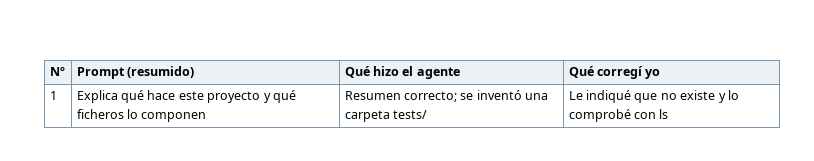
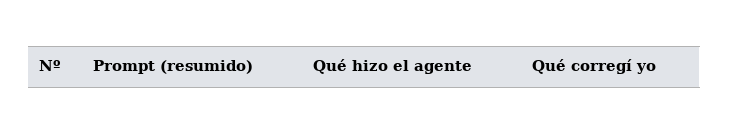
[49,91,57,100] [76,90,296,103] [76,109,207,122] [344,90,549,102] [344,110,428,122] [568,90,739,103] [568,109,669,122] // 1 | Explica qué hace este proyecto y qué ficheros lo componen | Resumen correcto; se inventó una carpeta tests/ | Le indiqué que no existe y lo comprobé con ls -> (657, 68) none

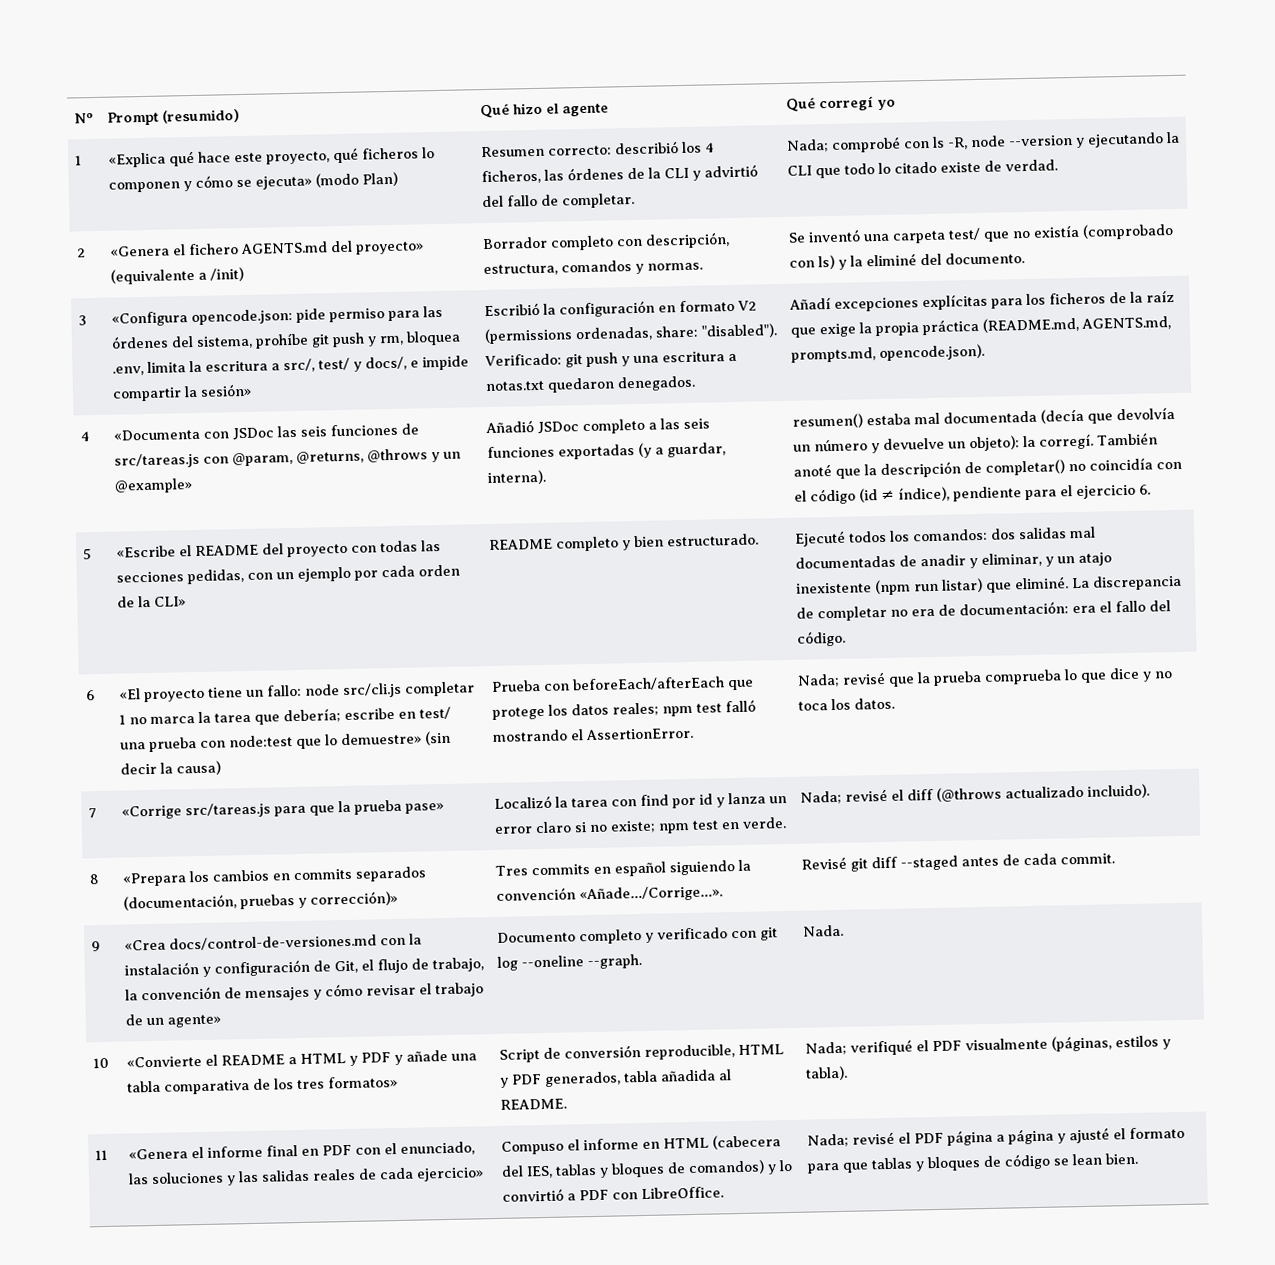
(657, 68) none -> [75,155,83,166] [108,147,436,168] [108,171,399,193] [481,141,716,158] [481,164,759,185] [482,192,636,209] [786,131,1181,153] [787,159,1059,179] [77,248,87,258] [110,240,425,257] [110,266,245,285] [482,232,731,251] [483,260,704,277] [788,222,1175,244] [789,252,1026,270] [78,315,88,326] [111,305,444,327] [111,330,462,349] [112,355,470,376] [112,383,253,402] [484,299,758,318] [484,323,778,345] [484,351,738,368] [485,375,697,393] [789,289,1176,312] [790,316,1172,338] [791,343,986,363] [80,431,91,442] [113,423,420,441] [114,448,462,469] [114,478,194,494] [485,418,711,435] [487,442,727,460] [487,469,547,486] [792,406,1176,429] [793,432,1159,454] [793,457,1183,479] [794,484,1152,505] [83,548,93,560] [116,539,442,558] [116,564,461,585] [117,595,187,608] [489,533,760,552] [794,526,1097,547] [795,552,1113,569] [796,574,1183,596] [796,600,1172,622] [797,630,847,647] [86,690,96,701] [119,681,476,703] [119,706,452,725] [120,730,452,752] [120,760,222,776] [491,676,755,692] [492,699,757,720] [492,727,695,742] [797,667,1174,688] [798,697,896,711] [88,808,98,819] [121,799,445,820] [494,792,788,809] [494,816,788,834] [800,783,1151,805] [89,874,101,885] [122,866,428,887] [123,890,399,911] [495,859,752,877] [496,885,724,903] [801,853,1116,872] [91,941,102,952] [124,933,423,951] [124,957,485,977] [125,982,485,1002] [125,1014,222,1028] [497,927,779,945] [497,953,643,971] [803,924,845,937] [93,1057,110,1069] [126,1049,478,1068] [127,1075,399,1095] [499,1044,785,1063] [500,1069,733,1088] [500,1098,568,1110] [805,1035,1172,1056] [805,1065,849,1081] [95,1149,109,1161] [128,1141,476,1160] [128,1167,485,1186] [501,1134,782,1155] [501,1159,794,1179] [502,1186,725,1202] [807,1126,1186,1148] [807,1152,1139,1174] // 1 | «Explica qué hace este proyecto, qué ficheros lo componen y cómo se ejecuta» (modo Plan) | Resumen correcto: describió los 4 ficheros, las órdenes de la CLI y advirtió del fallo de completar. | Nada; comprobé con ls -R, node --version y ejecutando la CLI que todo lo citado existe de verdad. // 2 | «Genera el fichero AGENTS.md del proyecto» (equivalente a /init) | Borrador completo con descripción, estructura, comandos y normas. | Se inventó una carpeta test/ que no existía (comprobado con ls) y la eliminé del documento. // 3 | «Configura opencode.json: pide permiso para las órdenes del sistema, prohíbe git push y rm, bloquea .env, limita la escritura a src/, test/ y docs/, e impide compartir la sesión» | Escribió la configuración en formato V2 (permissions ordenadas, share: "disabled"). Verificado: git push y una escritura a notas.txt quedaron denegados. | Añadí excepciones explícitas para los ficheros de la raíz que exige la propia práctica (README.md, AGENTS.md, prompts.md, opencode.json). // 4 | «Documenta con JSDoc las seis funciones de src/tareas.js con @param, @returns, @throws y un @example» | Añadió JSDoc completo a las seis funciones exportadas (y a guardar, interna). | resumen() estaba mal documentada (decía que devolvía un número y devuelve un objeto): la corregí. También anoté que la descripción de completar() no coincidía con el código (id ≠ índice), pendiente para el ejercicio 6. // 5 | «Escribe el README del proyecto con todas las secciones pedidas, con un ejemplo por cada orden de la CLI» | README completo y bien estructurado. | Ejecuté todos los comandos: dos salidas mal documentadas de anadir y eliminar, y un atajo inexistente (npm run listar) que eliminé. La discrepancia de completar no era de documentación: era el fallo del código. // 6 | «El proyecto tiene un fallo: node src/cli.js completar 1 no marca la tarea que debería; escribe en test/ una prueba con node:test que lo demuestre» (sin decir la causa) | Prueba con beforeEach/afterEach que protege los datos reales; npm test falló mostrando el AssertionError. | Nada; revisé que la prueba comprueba lo que dice y no toca los datos. // 7 | «Corrige src/tareas.js para que la prueba pase» | Localizó la tarea con find por id y lanza un error claro si no existe; npm test en verde. | Nada; revisé el diff (@throws actualizado incluido). // 8 | «Prepara los cambios en commits separados (documentación, pruebas y corrección)» | Tres commits en español siguiendo la convención «Añade…/Corrige…». | Revisé git diff --staged antes de cada commit. // 9 | «Crea docs/control-de-versiones.md con la instalación y configuración de Git, el flujo de trabajo, la convención de mensajes y cómo revisar el trabajo de un agente» | Documento completo y verificado con git log --oneline --graph. | Nada. // 10 | «Convierte el README a HTML y PDF y añade una tabla comparativa de los tres formatos» | Script de conversión reproducible, HTML y PDF generados, tabla añadida al README. | Nada; verifiqué el PDF visualmente (páginas, estilos y tabla). // 11 | «Genera el informe final en PDF con el enunciado, las soluciones y las salidas reales de cada ejercicio» | Compuso el informe en HTML (cabecera del IES, tablas y bloques de comandos) y lo convirtió a PDF con LibreOffice. | Nada; revisé el PDF página a página y ajusté el formato para que tablas y bloques de código se lean bien.

